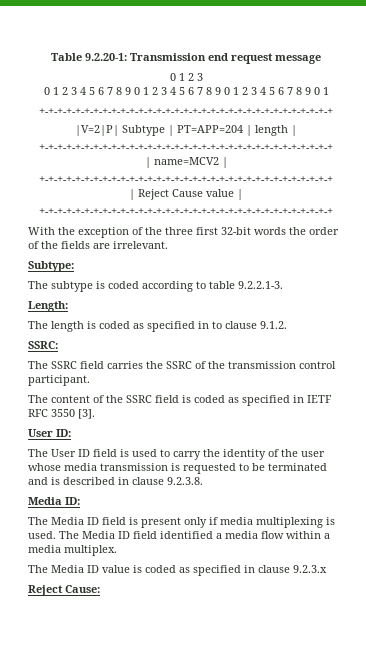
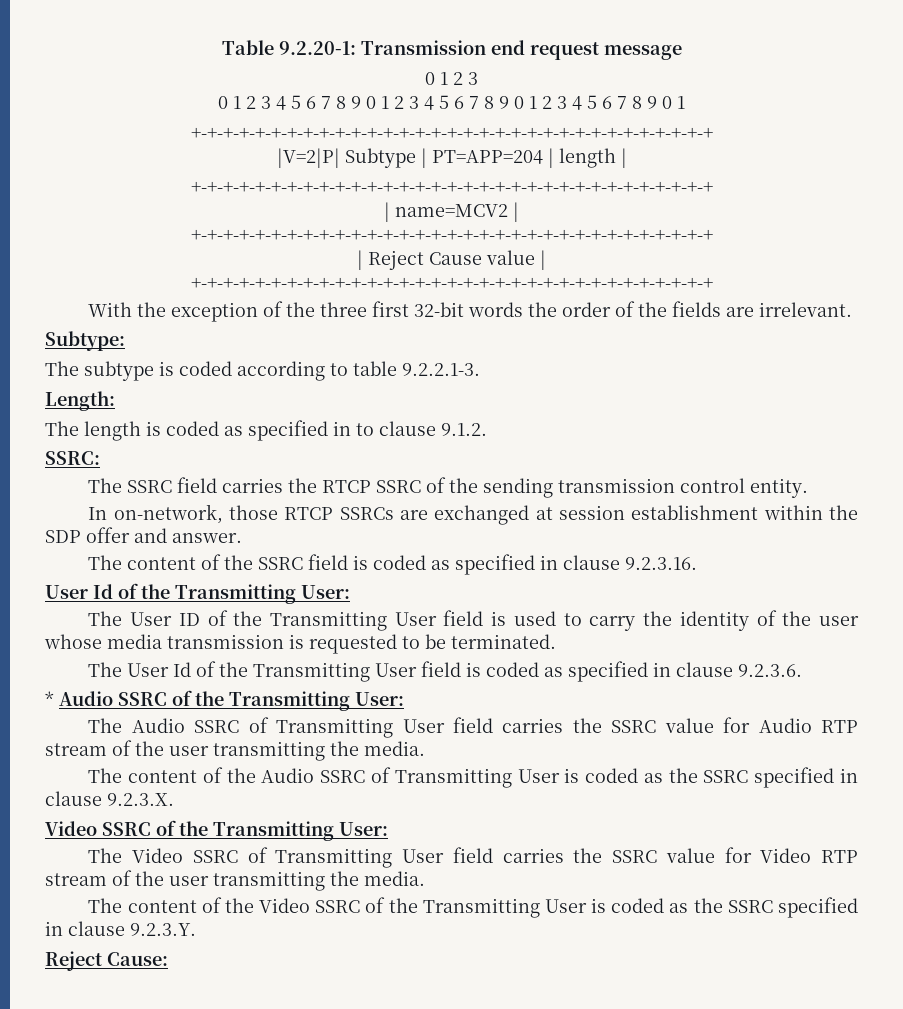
[166,361,225,369] SSRC of the -> [322,477,554,498] RTCP SSRC of the sending
[28,375,90,386] participant. -> [750,478,809,498] [88,504,859,525] [45,527,242,543] entity. // In on-network, those RTCP SSRCs are exchanged at session establishment within the SDP offer and answer.
[307,395,332,403] [28,409,95,419] [28,429,71,437] IETF RFC 3550 [3]. // User ID: -> [563,555,698,570] [45,583,350,604] clause 9.2.3.16. // User Id of the Transmitting User:
(90, 453) none -> [207,610,437,631] of the Transmitting User
[268,463,327,471] [28,477,203,485] [28,497,80,505] [28,517,335,528] [28,531,330,539] [28,545,117,556] [28,565,327,576] terminated and is described in clause 9.2.3.8. // Media ID: // The Media ID field is present only if media multiplexing is used. The Media ID field identified a media flow within a media multiplex. // The Media ID value is coded as specified in clause 9.2.3.x -> [451,634,556,649] [88,661,803,682] [45,690,404,711] [88,717,858,738] [45,740,425,761] [88,767,858,788] [45,791,174,806] [45,820,388,841] [88,847,858,868] [45,870,425,891] [88,897,859,918] [45,921,196,936] terminated. // The User Id of the Transmitting User field is coded as specified in clause 9.2.3.6. // * Audio SSRC of the Transmitting User: // The Audio SSRC of Transmitting User field carries the SSRC value for Audio RTP stream of the user transmitting the media. // The content of the Audio SSRC of Transmitting User is coded as the SSRC specified in clause 9.2.3.X. // Video SSRC of the Transmitting User: // The Video SSRC of Transmitting User field carries the SSRC value for Video RTP stream of the user transmitting the media. // The content of the Video SSRC of the Transmitting User is coded as the SSRC specified in clause 9.2.3.Y.

